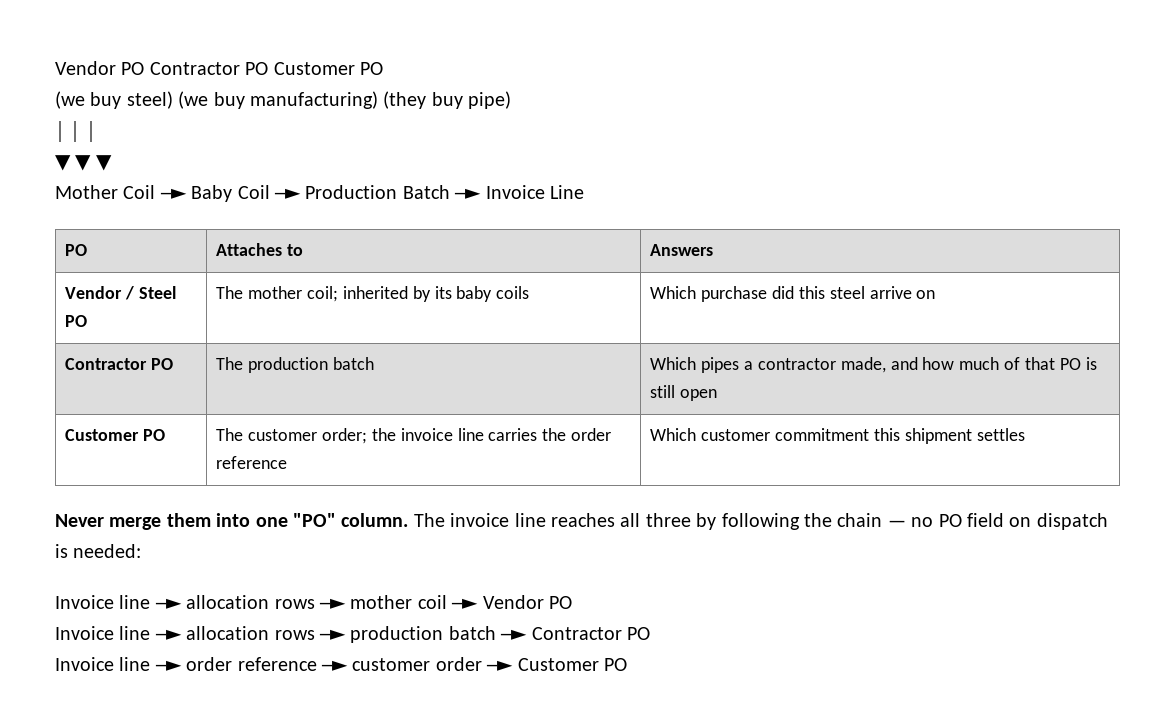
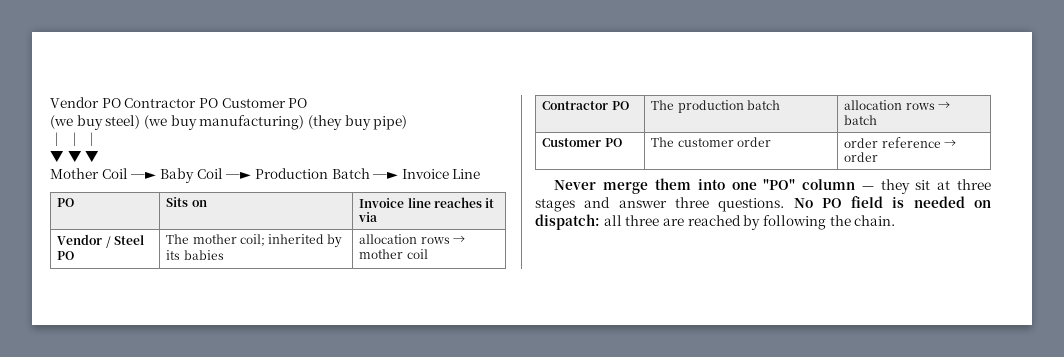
[216,243,304,256] [650,244,714,256] Attaches to | Answers -> [166,197,207,207] [359,197,495,208] [358,212,378,222] Sits on | Invoice line reaches it via
[456,286,530,302] [650,286,936,302] baby coils | Which purchase did this steel arrive on -> [183,250,224,260] [359,234,465,244] [359,249,428,259] babies | allocation rows → mother coil
[650,357,1097,373] [650,385,718,401] [65,429,166,441] [216,428,612,444] [216,456,288,469] [650,428,1025,444] Which pipes a contractor made, and how much of that PO is still open // Customer PO | The customer order; the invoice line carries the order reference | Which customer commitment this shipment settles -> [844,100,950,110] [844,115,878,125] [542,138,622,147] [651,137,771,147] [844,137,956,148] [844,152,879,162] allocation rows → batch // Customer PO | The customer order | order reference → order
[341,513,1108,530] [55,544,142,558] [55,595,572,609] [55,626,650,643] [55,657,627,671] column. The invoice line reaches all three by following the chain — no PO field on dispatch is needed: // Invoice line ─► allocation rows ─► mother coil ─► Vendor PO // Invoice line ─► allocation rows ─► production batch ─► Contractor PO // Invoice line ─► order reference ─► customer order ─► Customer PO -> [802,179,992,194] [535,196,991,212] [535,214,896,230] column — they sit at three stages and answer three questions. No PO field is needed on dispatch: all three are reached by following the chain.

